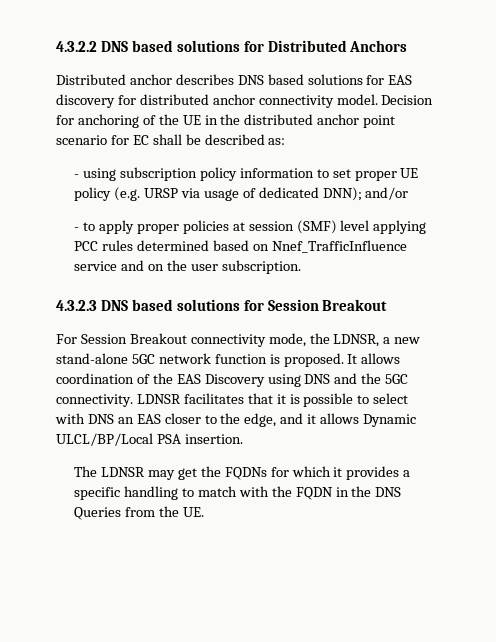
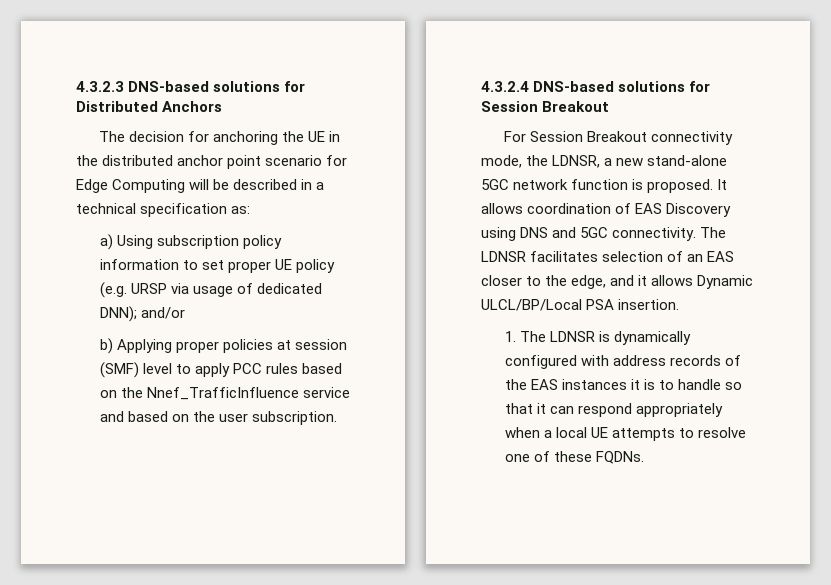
[56,40,173,52] 4.3.2.2 DNS based -> [76,81,210,92] 4.3.2.3 DNS-based
[56,74,413,85] [56,94,434,108] Distributed anchor describes DNS based solutions for EAS discovery for distributed anchor connectivity model. Decision -> [98,131,184,142] The decision
[142,115,156,125] of -> (278, 138) none
[132,134,265,145] EC shall be described -> [76,179,325,193] [76,203,228,217] Edge Computing will be described in a technical specification
[74,168,117,181] - using -> [99,234,153,250] a) Using
[74,220,134,234] - to apply -> [99,338,172,354] b) Applying
[373,220,427,234] applying -> [175,363,230,377] to apply
[136,240,269,251] determined based on -> [301,363,342,374] [99,387,143,398] based on the
(145, 265) none -> [127,411,168,422] based
[56,299,173,311] 4.3.2.3 DNS based -> [481,81,615,92] 4.3.2.4 DNS-based
[152,373,173,384] the -> (632, 208) none
[361,373,382,384] the -> (577, 232) none
(133, 400) none -> [700,227,727,238] The
[247,393,409,407] [55,413,114,424] that it is possible to select with DNS -> [602,251,684,262] selection of
[74,466,411,480] [74,486,402,500] [74,506,204,520] The LDNSR may get the FQDNs for which it provides a specific handling to match with the FQDN in the DNS Queries from the UE. -> [504,331,691,345] [504,355,741,369] [504,379,743,390] [504,403,723,417] [504,427,746,441] [504,451,644,464] 1. The LDNSR is dynamically configured with address records of the EAS instances it is to handle so that it can respond appropriately when a local UE attempts to resolve one of these FQDNs.

